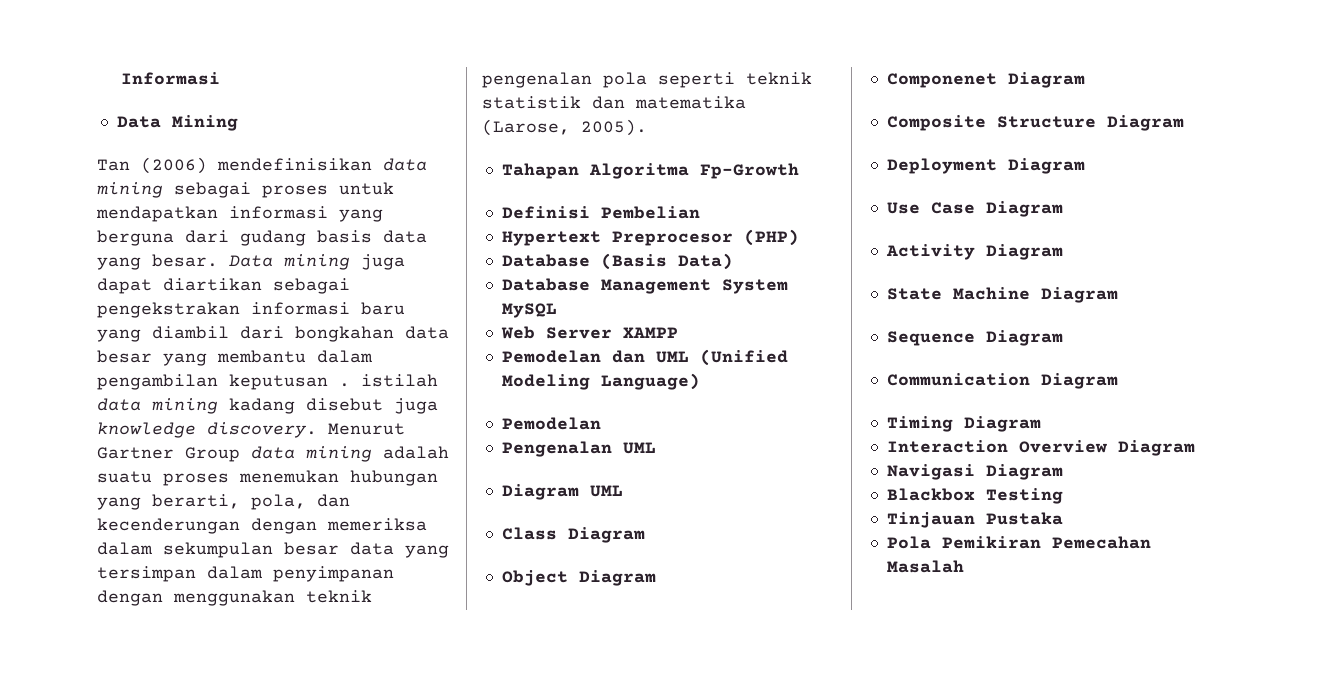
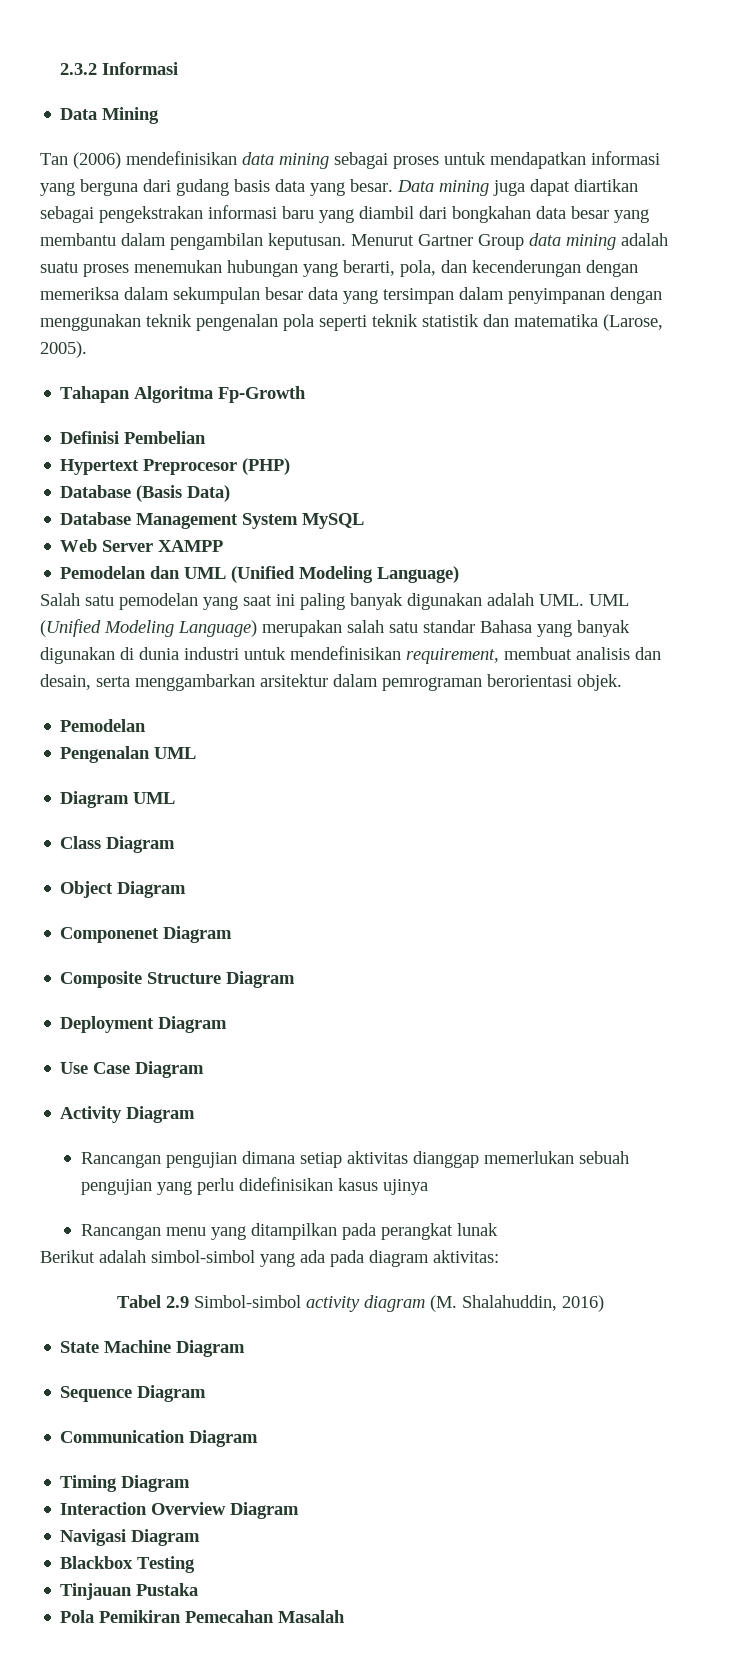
(121, 78) none -> [60,63,98,75] 2.3.2
[229,374,438,390] [97,398,438,414] [97,422,317,438] keputusan . istilah data mining kadang disebut juga knowledge discovery. -> [268,233,346,250] keputusan.
(700, 381) none -> [40,593,629,610] [40,619,630,637] [40,646,661,664] [40,674,622,691] // Salah satu pemodelan yang saat ini paling banyak digunakan adalah UML. UML (Unified Modeling Language) merupakan salah satu standar Bahasa yang banyak digunakan di dunia industri untuk mendefinisikan requirement, membuat analisis dan desain, serta menggambarkan arsitektur dalam pemrograman berorientasi objek.
(1063, 252) none -> [80,1151,629,1168] [80,1177,428,1195] [80,1223,498,1240] [40,1250,499,1267] [117,1295,604,1312] // Rancangan pengujian dimana setiap aktivitas dianggap memerlukan sebuah pengujian yang perlu didefinisikan kasus ujinya // Rancangan menu yang ditampilkan pada perangkat lunak // Berikut adalah simbol-simbol yang ada pada diagram aktivitas: // Tabel 2.9 Simbol-simbol activity diagram (M. Shalahuddin, 2016)

